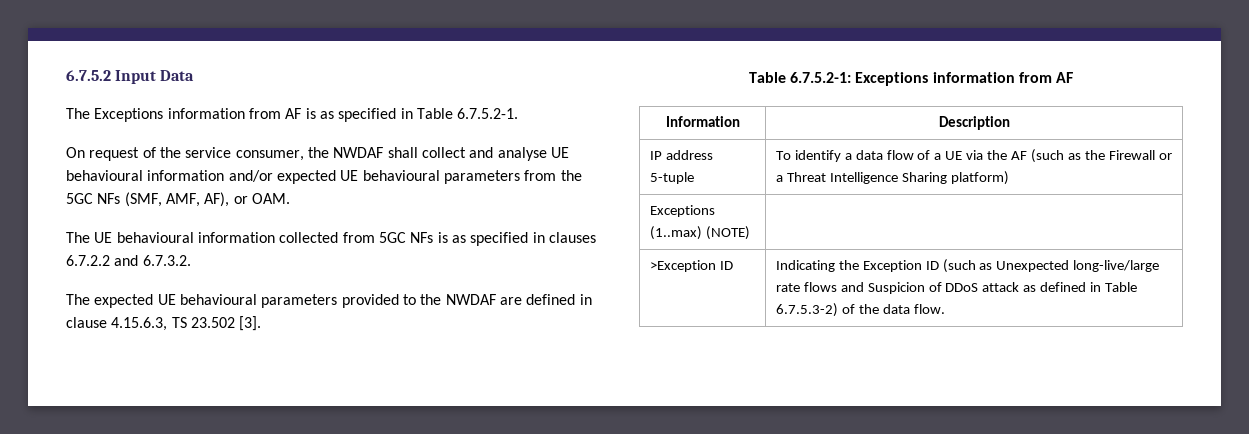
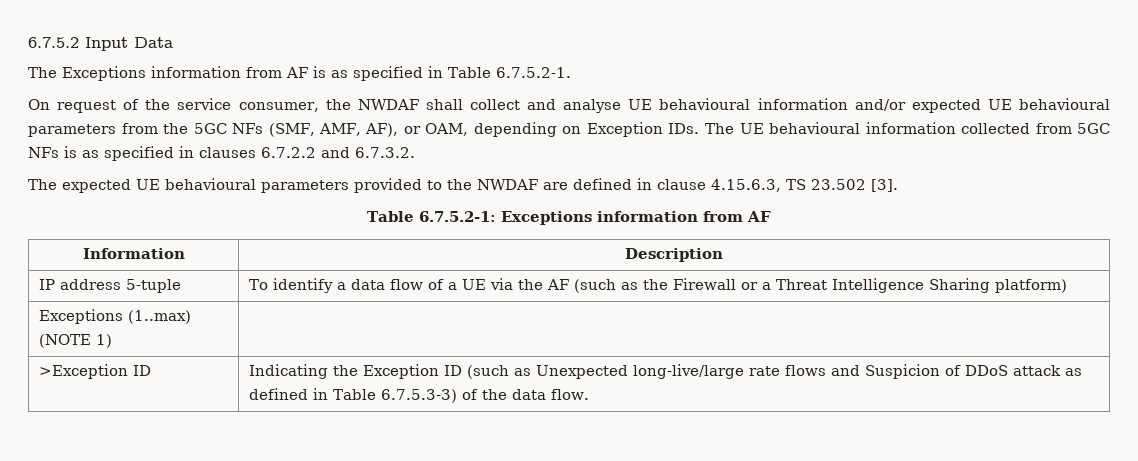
[251,193,290,204] OAM. // -> [425,122,700,137] OAM, depending on Exception IDs.
[705,226,750,240] (NOTE) -> [38,334,112,348] (NOTE 1)
[775,303,838,317] 6.7.5.3-2) -> [380,389,457,403] 6.7.5.3-3)

